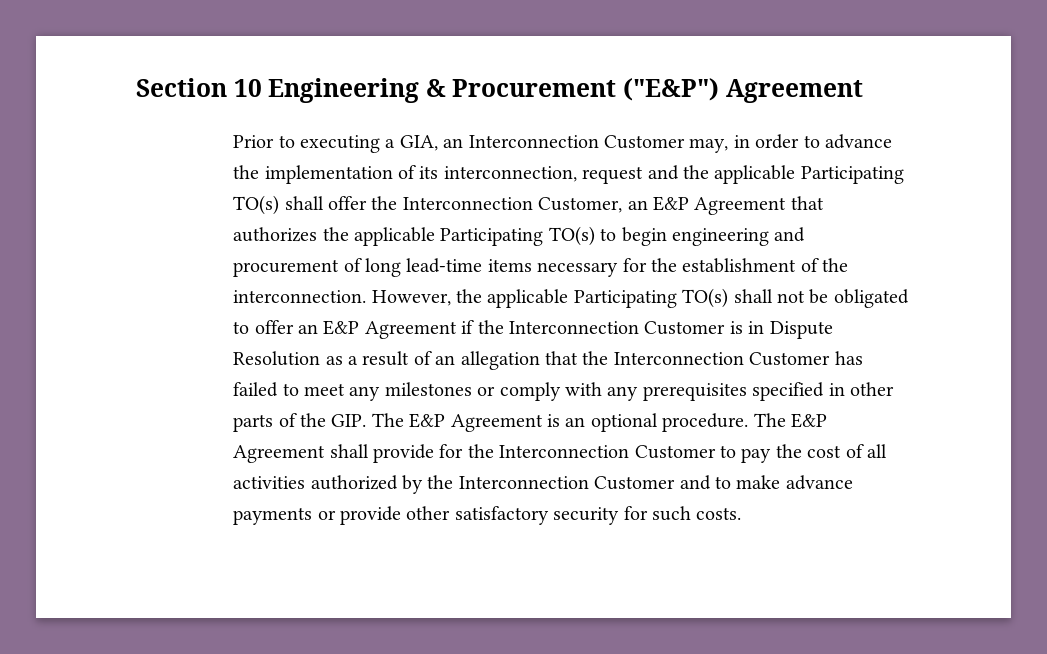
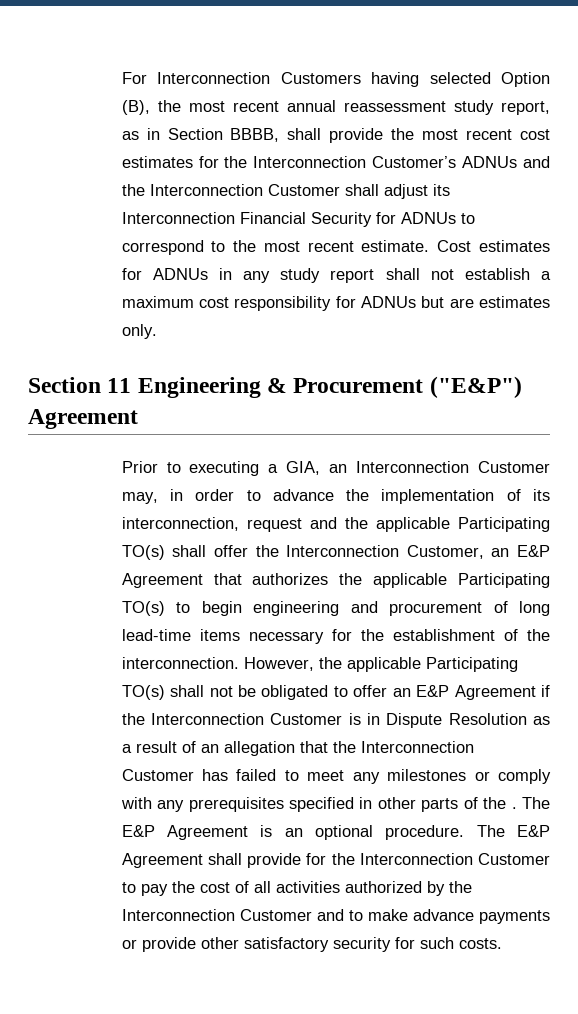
[136,78,262,97] Section 10 -> [121,72,550,87] [121,100,551,115] [121,128,551,143] [121,156,550,168] [121,184,450,199] [121,212,475,227] [121,240,550,255] [121,268,551,283] [121,296,550,311] [121,324,157,339] [28,377,132,393] For Interconnection Customers having selected Option (B), the most recent annual reassessment study report, as in Section BBBB, shall provide the most recent cost estimates for the Interconnection Customer’s ADNUs and the Interconnection Customer shall adjust its Interconnection Financial Security for ADNUs to correspond to the most recent estimate. Cost estimates for ADNUs in any study report shall not establish a maximum cost responsibility for ADNUs but are estimates only. // Section 11
[331,414,367,427] GIP. -> [511,807,517,809] .

